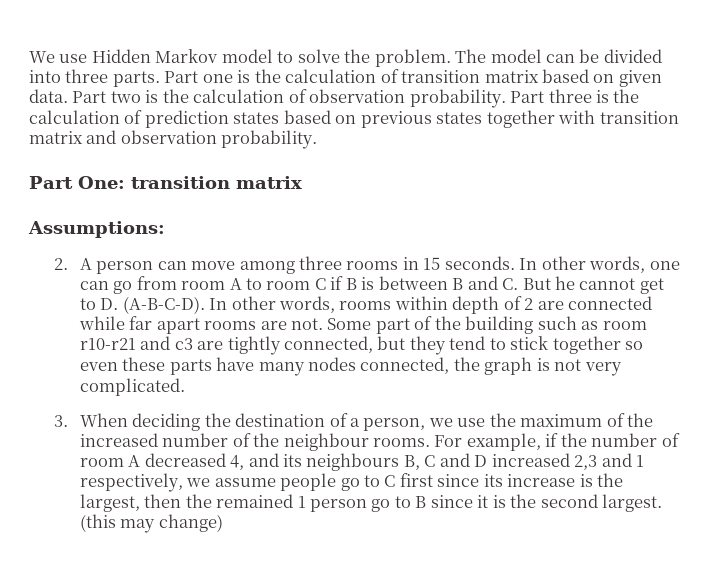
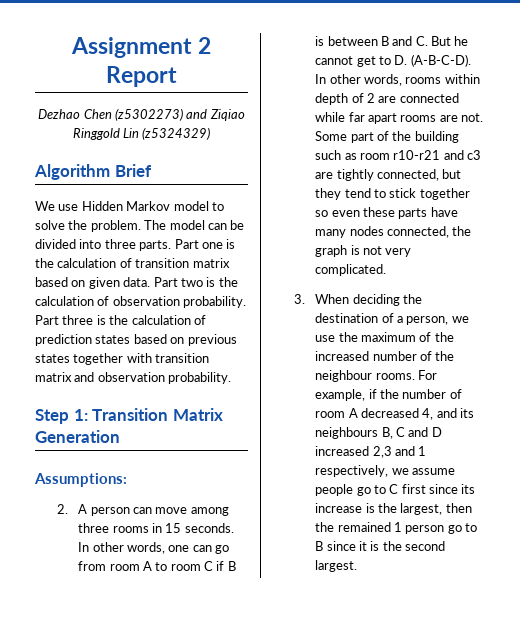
(29, 57) none -> [70,37,212,58] [106,66,177,87] [38,108,245,121] [72,127,211,140] [34,164,152,180] Assignment 2 Report // Dezhao Chen (z5302273) and Ziqiao Ringgold Lin (z5324329) // Algorithm Brief //
[29,176,302,189] Part One: transition matrix -> [35,408,223,424] [35,430,120,443] Step 1: Transition Matrix Generation
[79,514,223,533] (this may change) -> (358, 566) none

